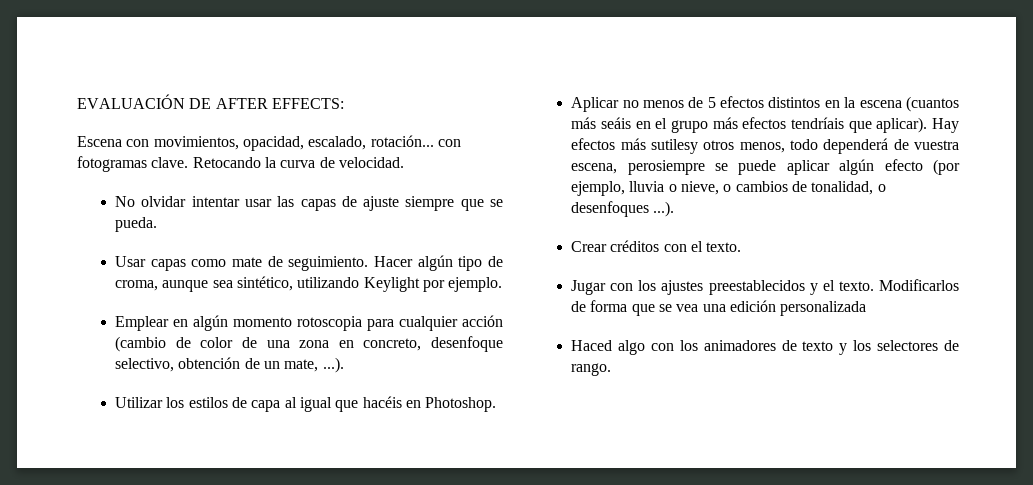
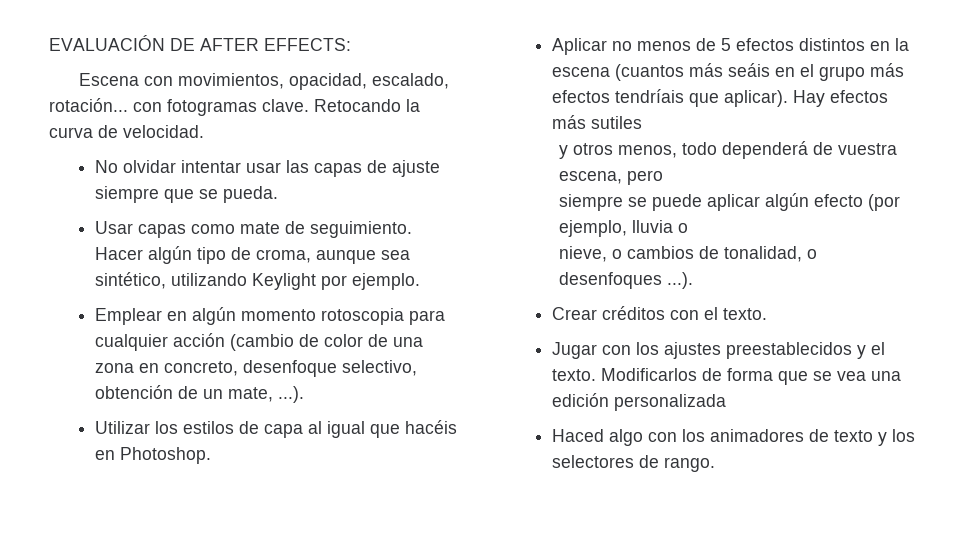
[650,139,698,154] sutilesy -> [590,116,642,129] [558,145,568,159] sutiles // y
[627,160,705,175] perosiempre -> [626,170,663,185] [558,194,623,211] pero // siempre
(677, 188) none -> (688, 228) //

